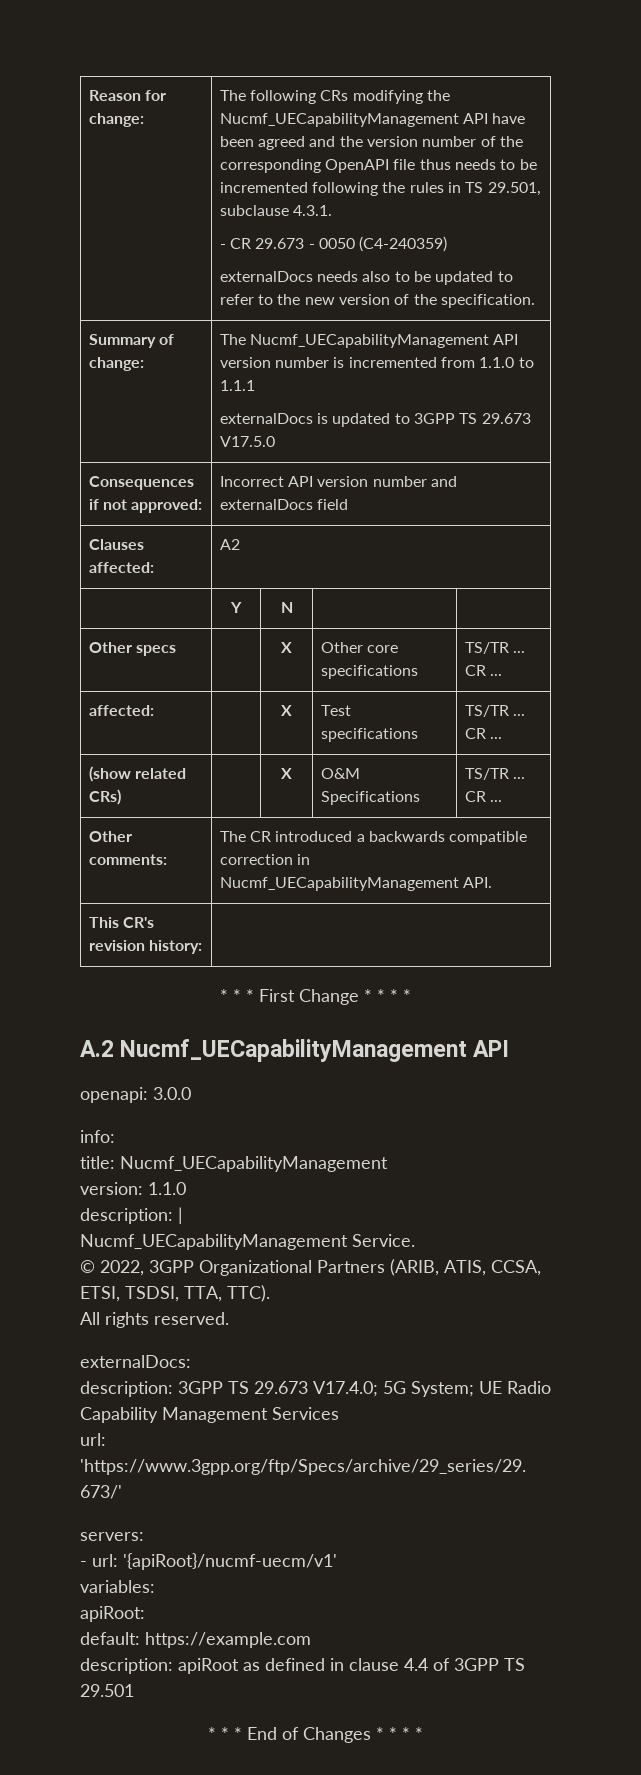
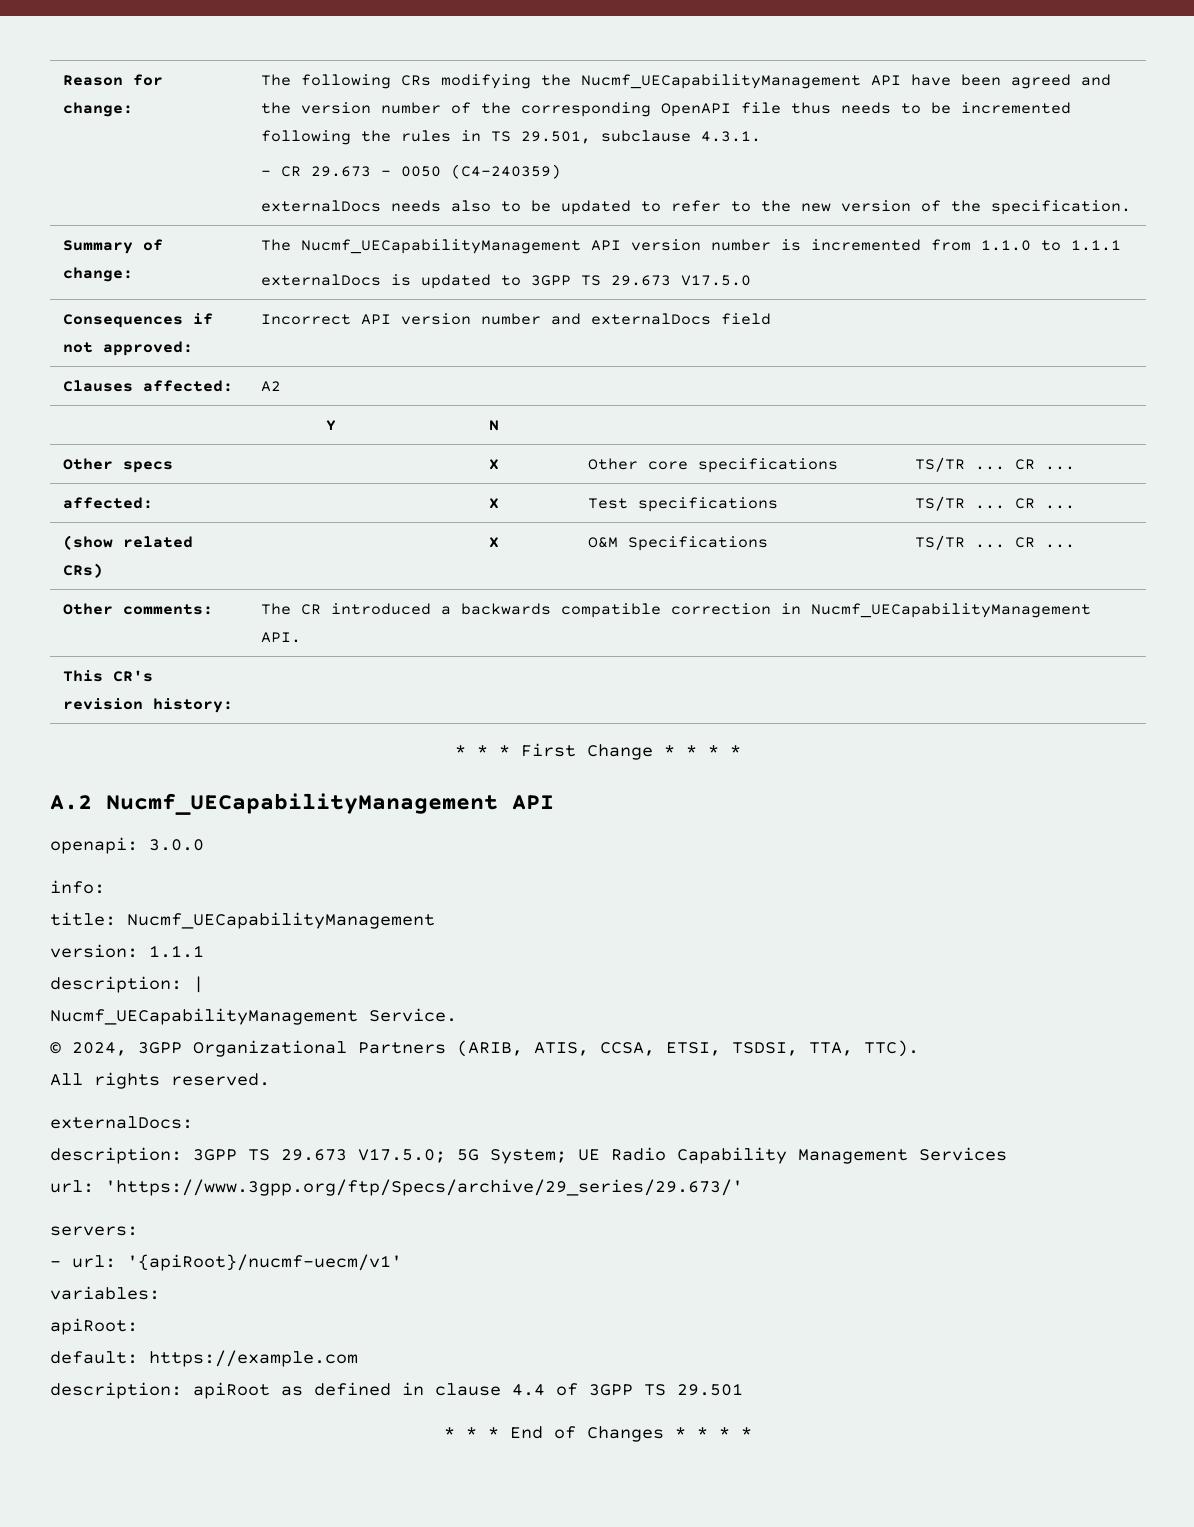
[148,1182,186,1195] 1.1.0 -> [149,945,204,958] 1.1.1
[100,1260,144,1276] 2022, -> [72,1042,127,1056] 2024,
[313,1381,378,1397] V17.4.0; -> [358,1148,446,1163] V17.5.0;

